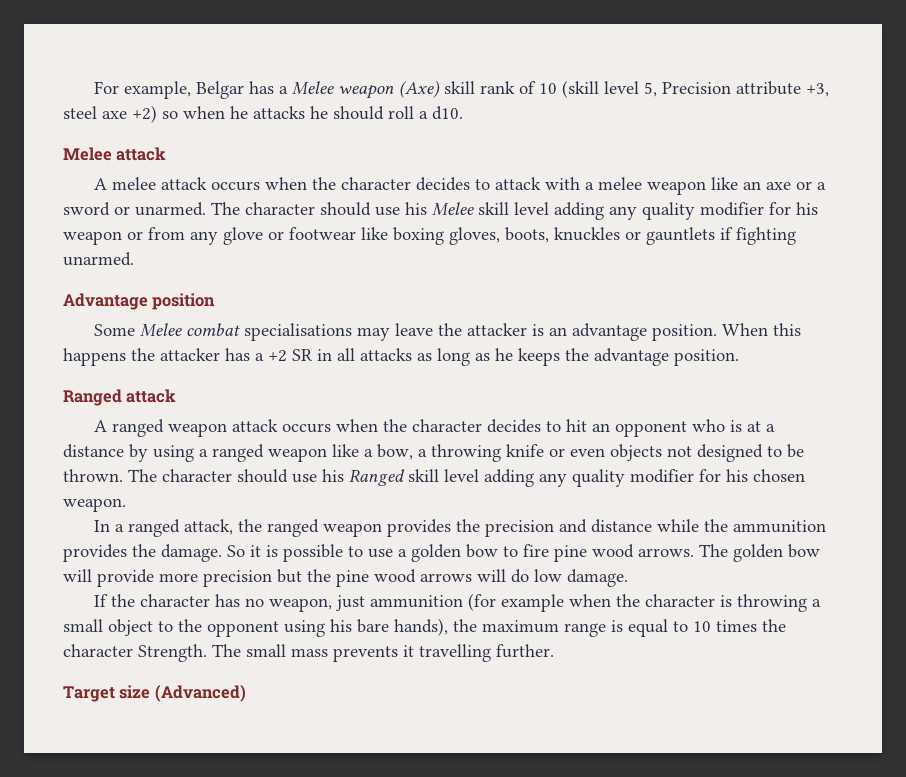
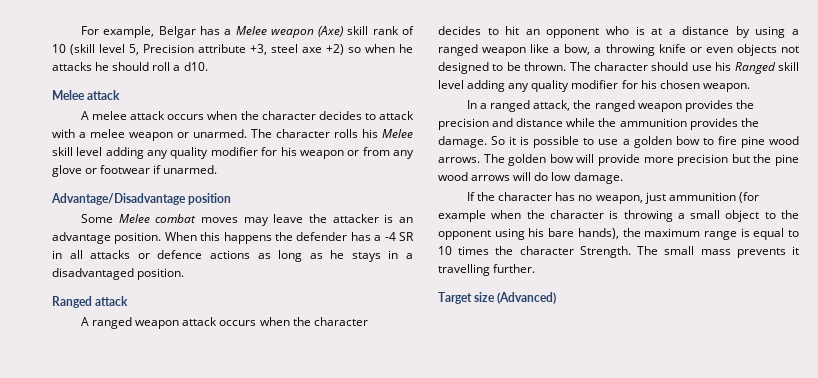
[711,177,827,190] [63,202,110,216] like an axe or a sword -> (173, 136) none
[320,202,400,216] should use -> [334,129,358,138] rolls
[361,227,796,245] like boxing gloves, boots, knuckles or gauntlets if fighting -> [153,165,162,174] if
[63,293,148,310] Advantage -> [51,193,186,205] Advantage/Disadvantage
[244,323,353,341] specialisations -> [201,217,239,223] moves
[160,348,287,362] attacker has a +2 -> [296,232,396,241] defender has a -4
(412, 354) none -> [137,250,250,259] or defence actions
[518,348,669,366] keeps the advantage -> [351,250,413,262] [52,268,134,280] stays in a disadvantaged

